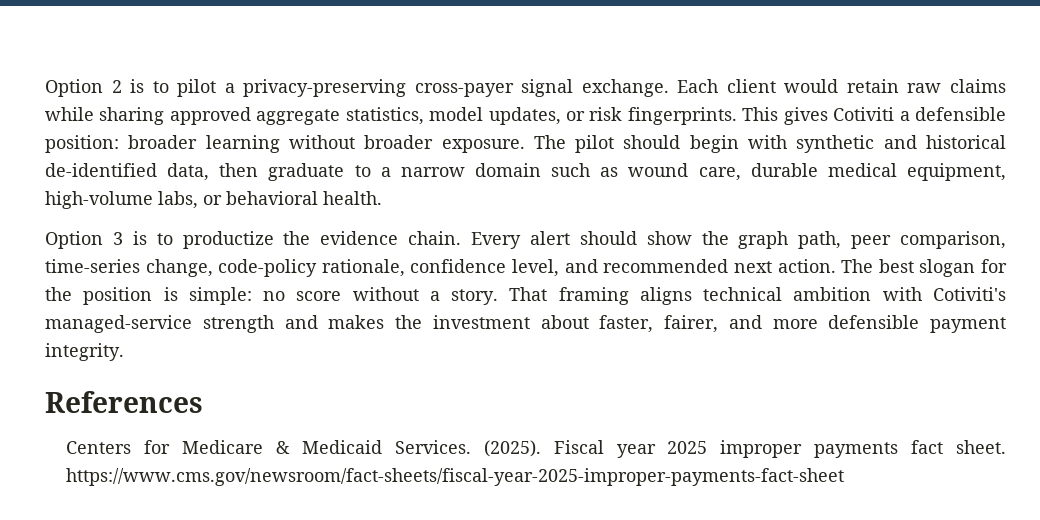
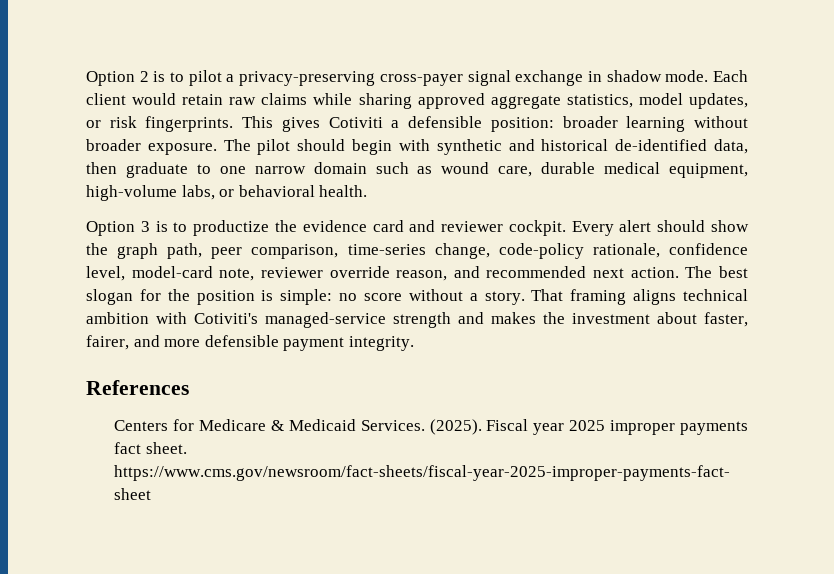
[581,79,669,97] exchange. -> [515,70,709,86] exchange in shadow mode.
[380,167,391,177] a -> [219,166,246,174] one
[408,231,462,245] chain. -> [372,220,566,236] card and reviewer cockpit.
(560, 268) none -> [131,266,448,281] model-card note, reviewer override reason,

